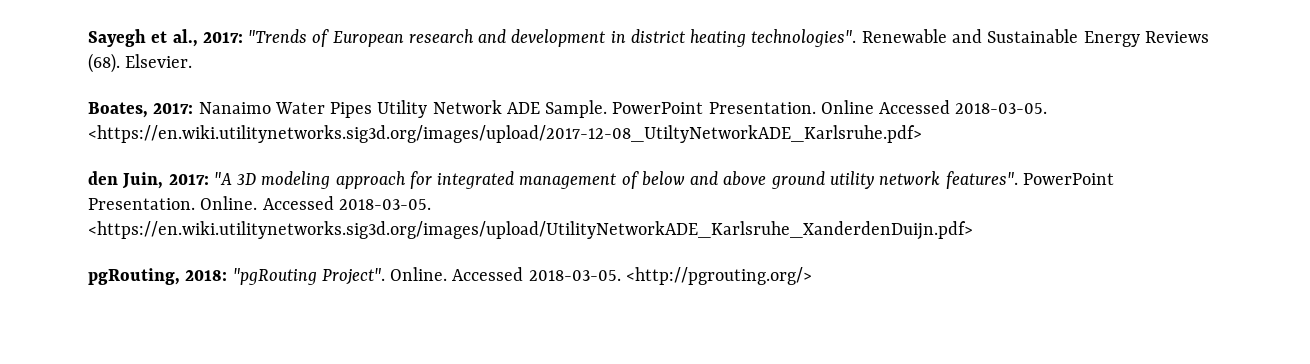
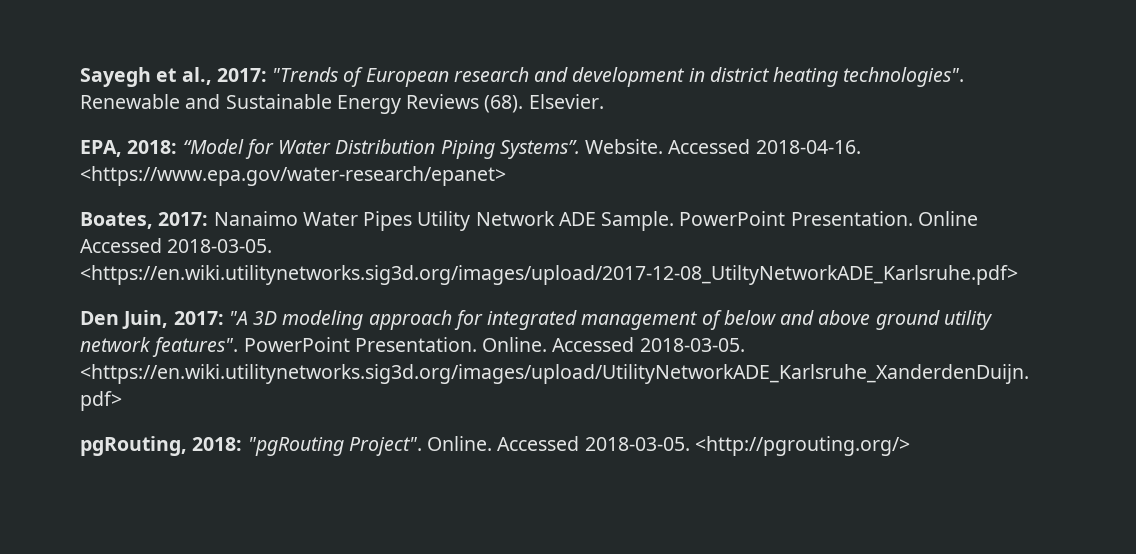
(193, 61) none -> [80,139,861,159] [80,166,506,186] // EPA, 2018: “Model for Water Distribution Piping Systems”. Website. Accessed 2018-04-16. <https://www.epa.gov/water-research/epanet>
[88,171,118,185] den -> [80,311,119,325] Den

